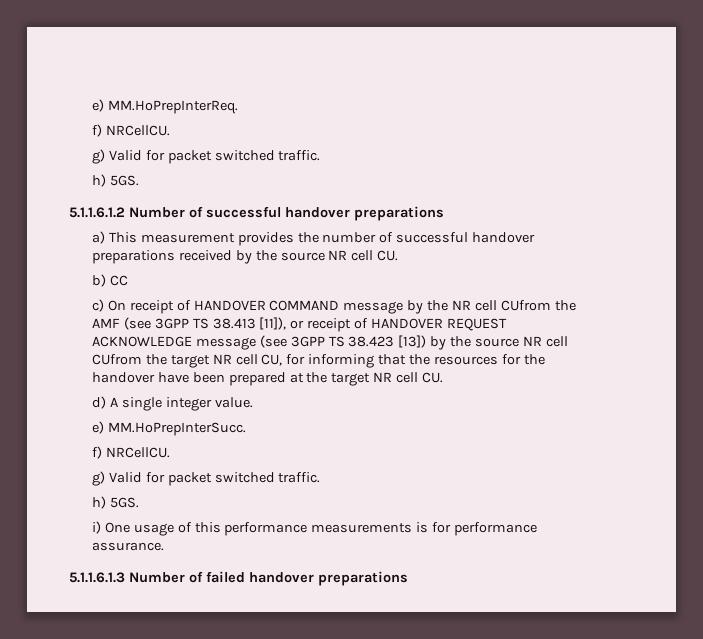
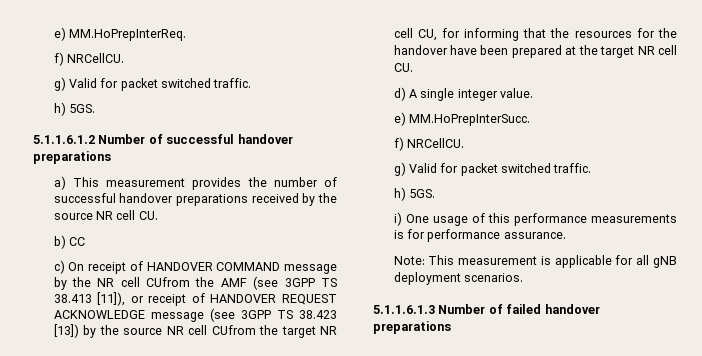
(164, 546) none -> [393,255,677,268] [393,272,523,285] // Note: This measurement is applicable for all gNB deployment scenarios.

